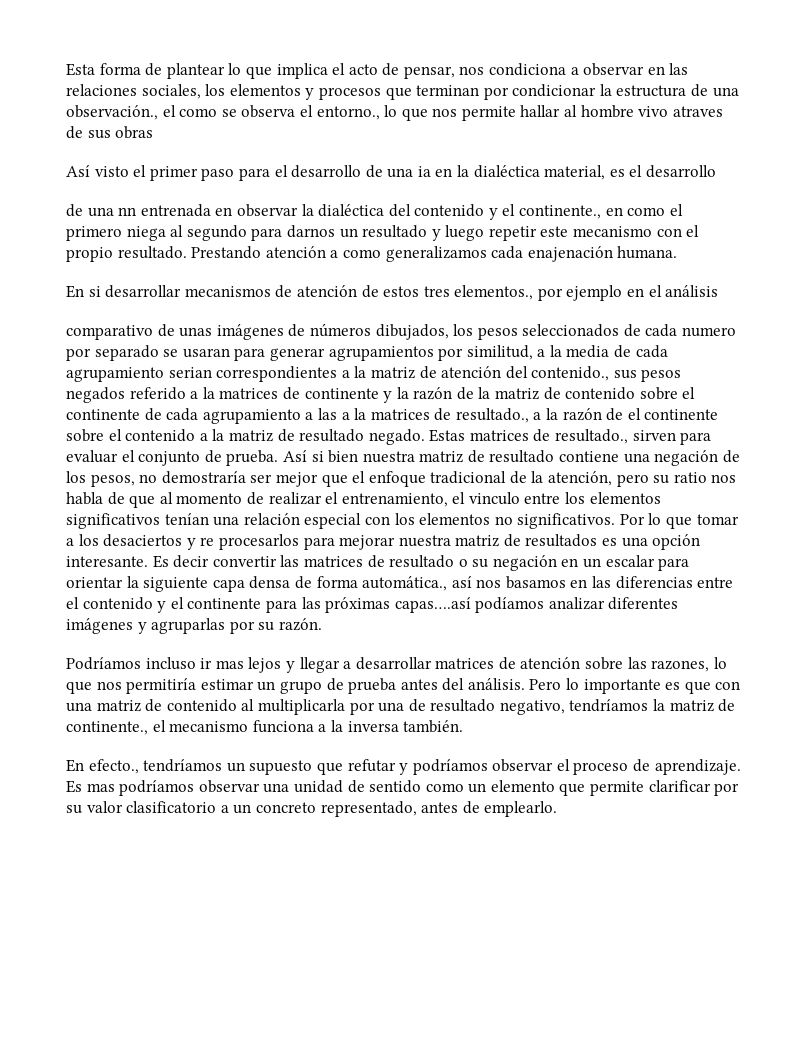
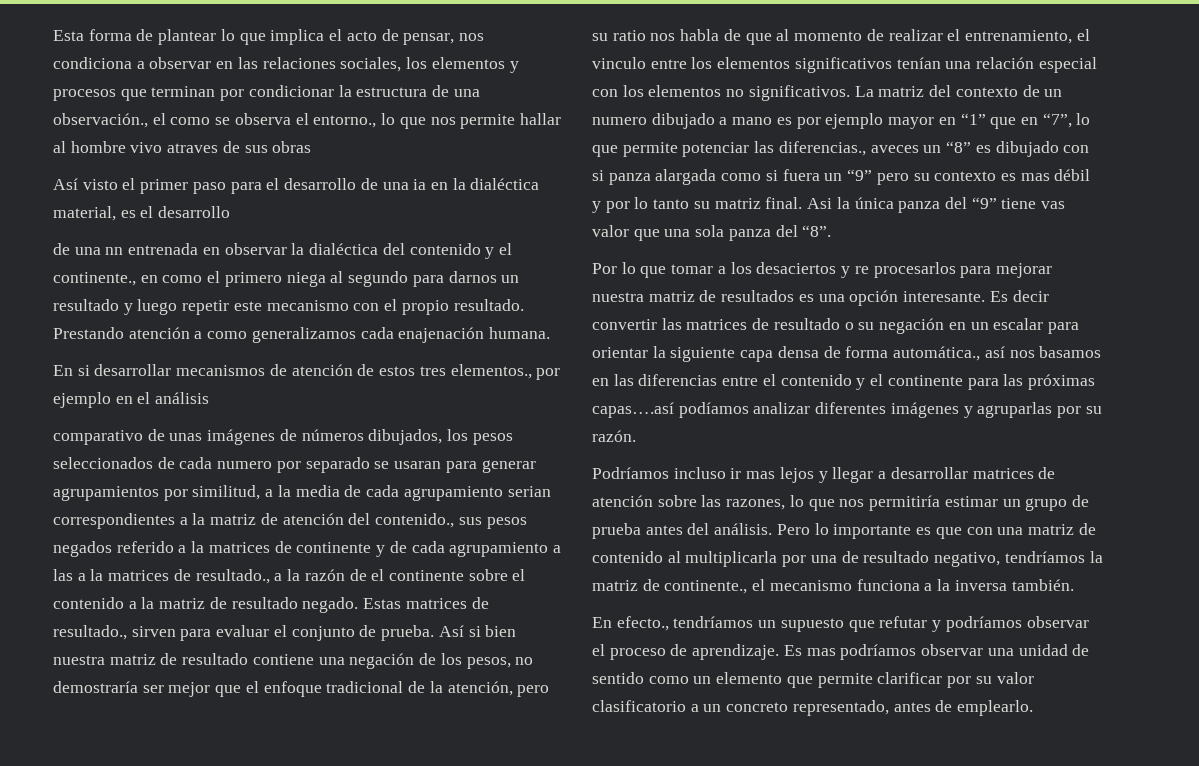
[396,387,696,400] [66,409,140,420] la razón de la matriz de contenido sobre el continente -> (386, 551) none
(616, 521) none -> [854,85,1063,97] [592,113,1091,129] [592,141,1090,157] [592,169,1091,185] [592,197,1066,213] [592,225,832,241] La matriz del contexto de un numero dibujado a mano es por ejemplo mayor en “1” que en “7”, lo que permite potenciar las diferencias., aveces un “8” es dibujado con si panza alargada como si fuera un “9” pero su contexto es mas débil y por lo tanto su matriz final. Asi la única panza del “9” tiene vas valor que una sola panza del “8”. //

